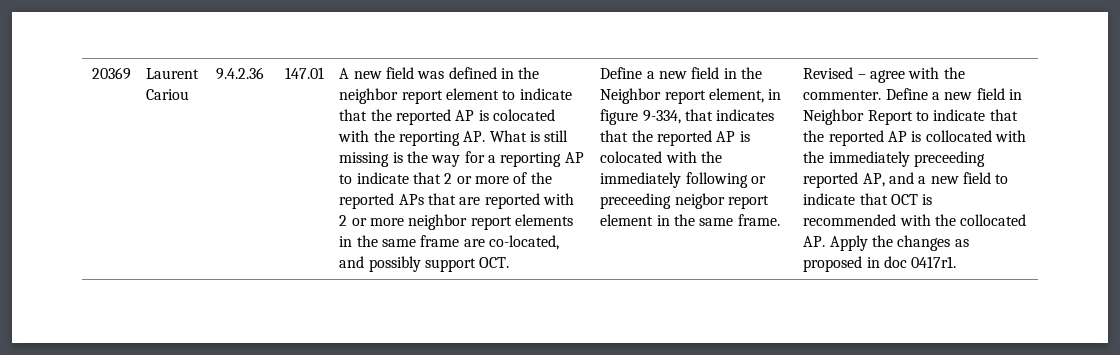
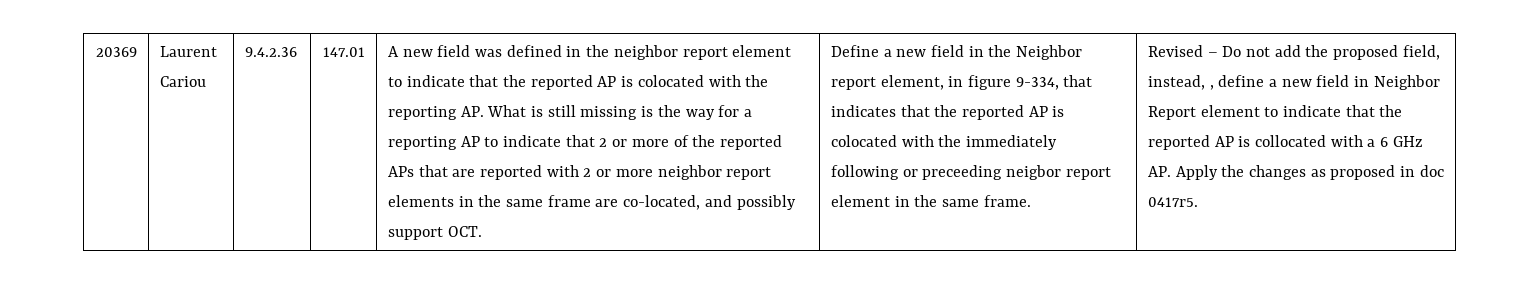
[870,67,965,83] [803,88,928,100] agree with the commenter. Define -> [1222,45,1440,60] [1147,75,1265,90] Do not add the proposed field, instead, , define
(913, 117) none -> [1200,105,1260,117] element
[803,151,986,167] [803,172,1009,188] [803,193,933,205] [803,214,1027,226] the immediately preceeding reported AP, and a new field to indicate that OCT is recommended with the collocated -> [1367,136,1423,147] a 6 GHz
[911,256,957,268] 0417r1. -> [1147,197,1198,207] 0417r5.

